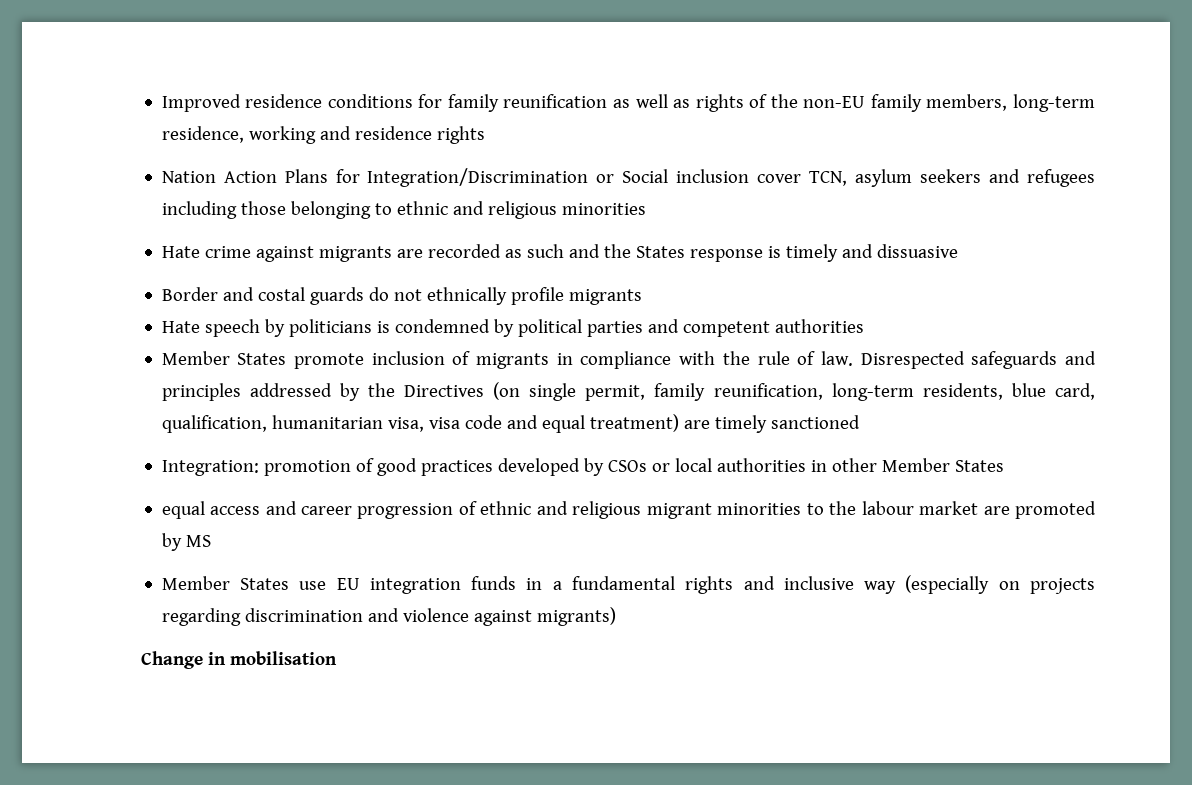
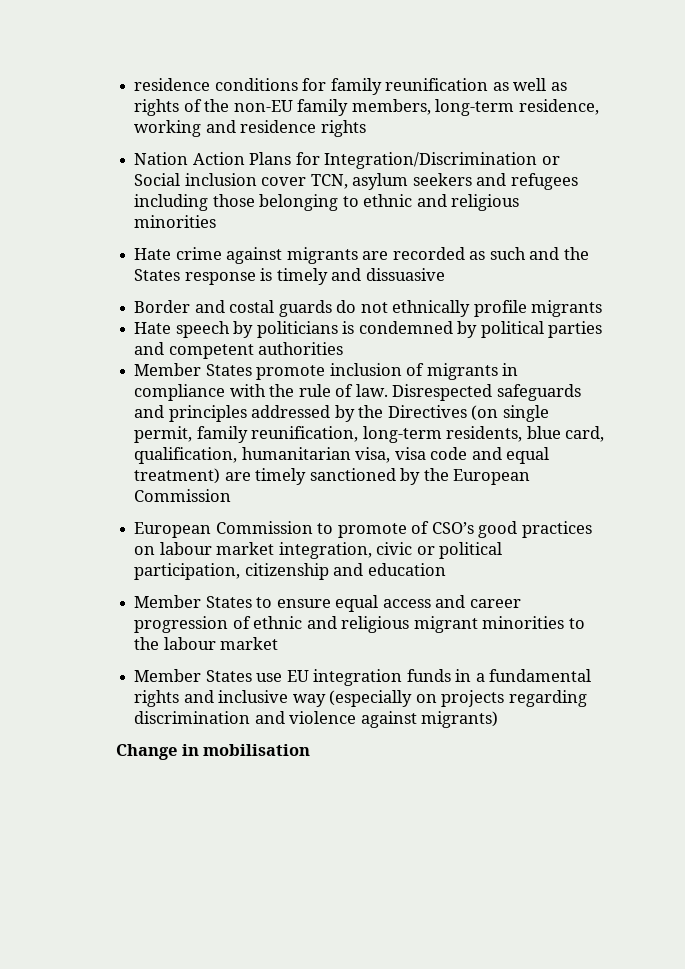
[161,94,241,112] Improved -> (134, 84) none
[161,458,1004,476] // Integration: promotion of good practices developed by CSOs or local authorities in other Member States // -> [400,468,531,485] [134,489,232,502] [134,521,592,538] [134,542,503,559] [134,563,446,580] [134,595,331,608] by the European Commission // European Commission to promote of CSO’s good practices on labour market integration, civic or political participation, citizenship and education // Member States to ensure
[983,501,1096,519] [161,533,211,551] are promoted by MS -> (279, 643) none

